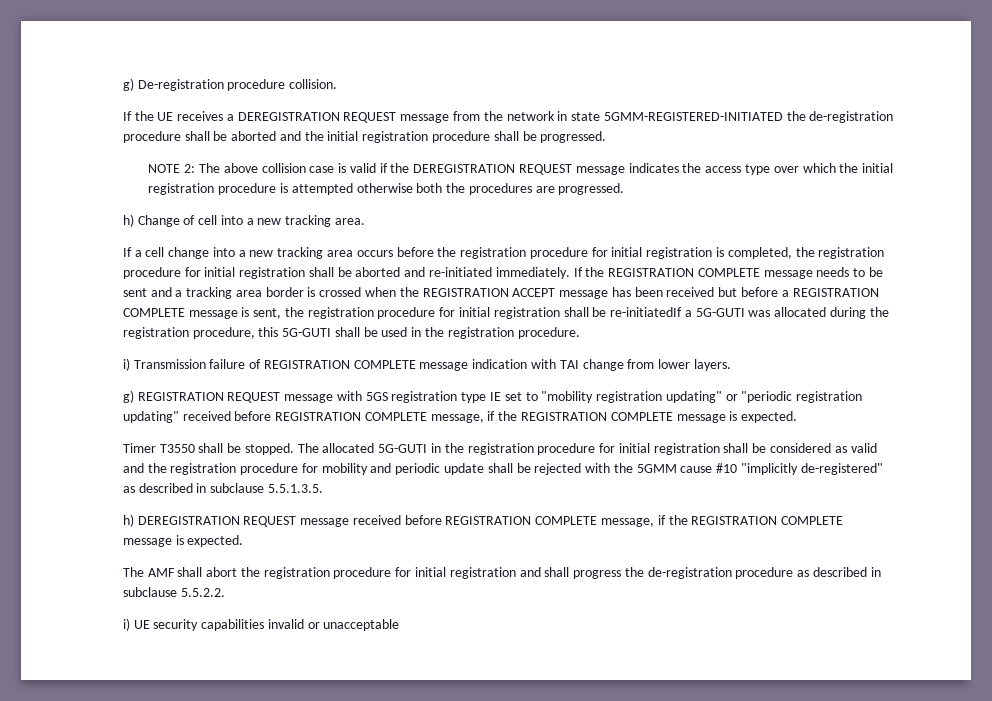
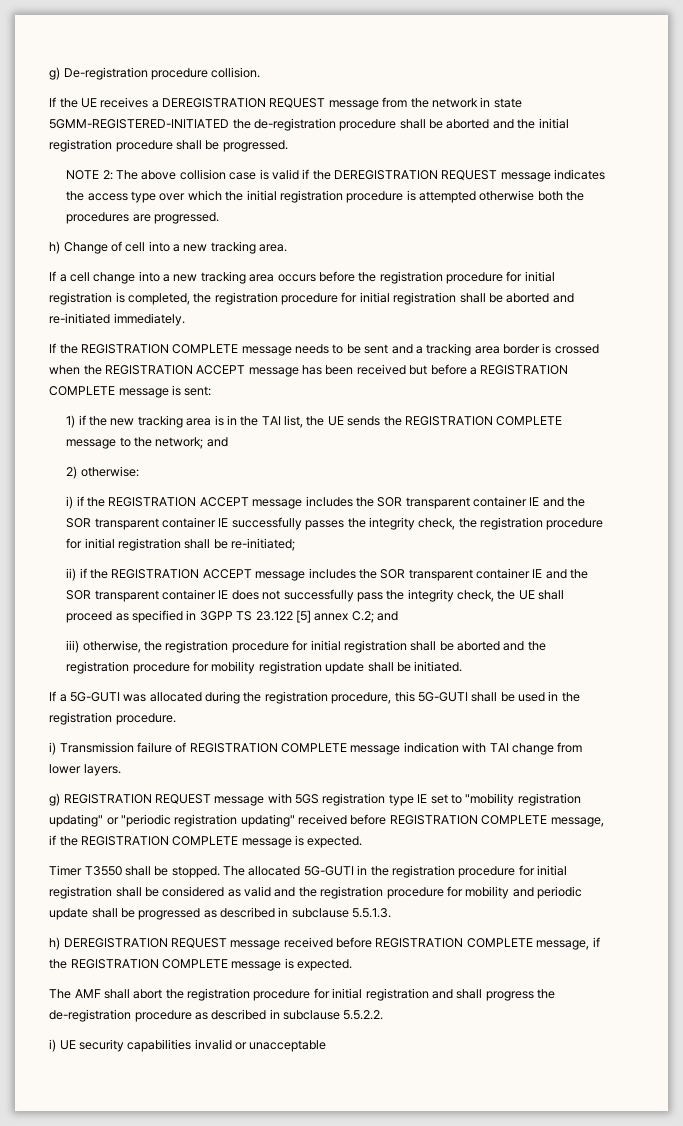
(570, 273) none -> (185, 319) //
[253,307,683,319] sent, the registration procedure for initial registration shall be re-initiatedIf -> [184,386,212,396] [66,415,563,428] [66,437,228,449] [66,466,139,479] [66,496,586,509] [66,517,604,530] [66,538,296,551] [66,568,589,581] [66,589,565,602] [66,610,399,623] [66,640,546,653] [66,661,463,674] [49,691,57,701] sent: // 1) if the new tracking area is in the TAI list, the UE sends the REGISTRATION COMPLETE message to the network; and // 2) otherwise: // i) if the REGISTRATION ACCEPT message includes the SOR transparent container IE and the SOR transparent container IE successfully passes the integrity check, the registration procedure for initial registration shall be re-initiated; // ii) if the REGISTRATION ACCEPT message includes the SOR transparent container IE and the SOR transparent container IE does not successfully pass the integrity check, the UE shall proceed as specified in 3GPP TS 23.122 [5] annex C.2; and // iii) otherwise, the registration procedure for initial registration shall be aborted and the registration procedure for mobility registration update shall be initiated. // If
[534,463,883,475] [122,483,323,493] rejected with the 5GMM cause #10 "implicitly de-registered" as described in subclause 5.5.1.3.5. -> [138,907,392,920] progressed as described in subclause 5.5.1.3.

